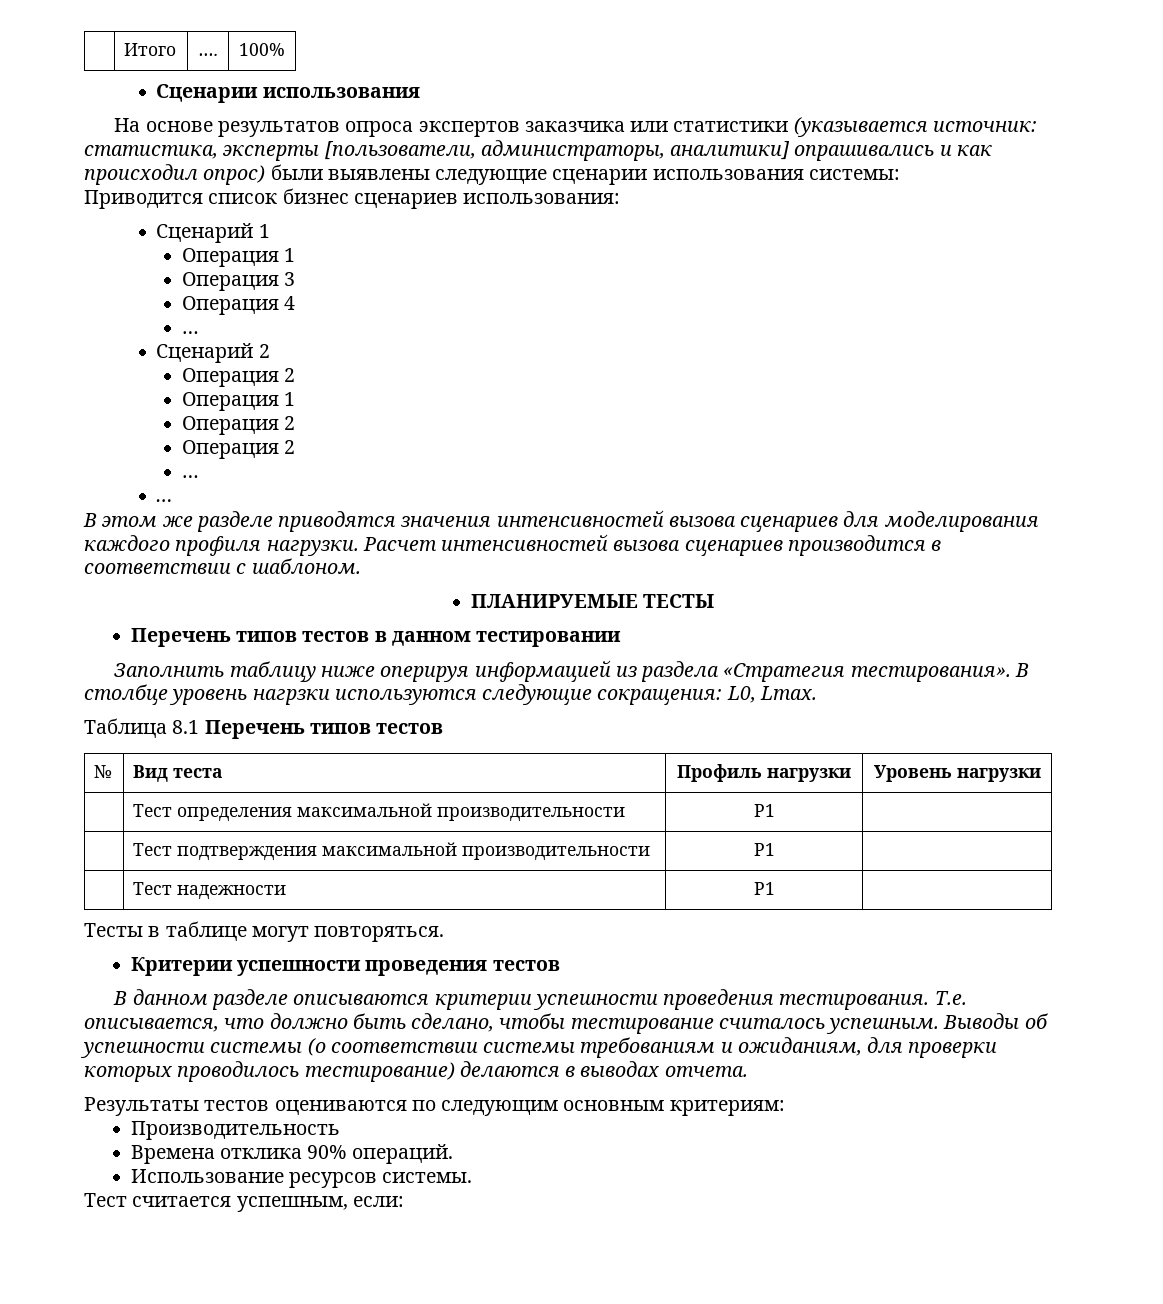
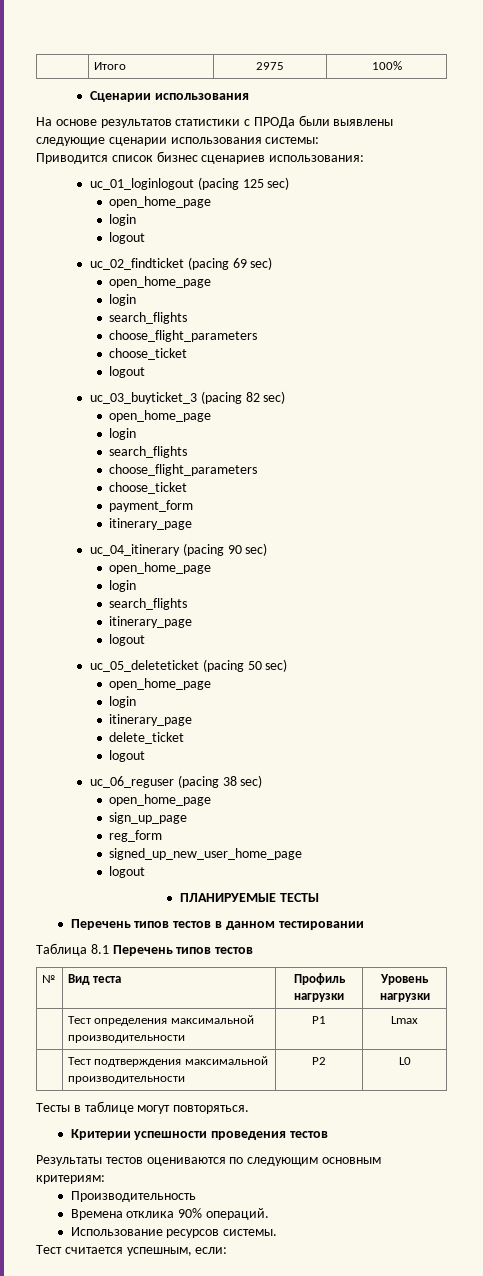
[198,53,218,56] …. -> [256,62,284,70] 2975
[345,117,1037,137] [84,140,992,161] [84,164,266,185] опроса экспертов заказчика или статистики (указывается источник: статистика, эксперты [пользователи, администраторы, аналитики] опрашивались и как происходил опрос) -> [175,117,295,128] статистики с ПРОДа
[156,223,270,243] [181,248,296,267] [181,272,296,291] [181,296,296,315] [181,331,199,334] [156,343,270,363] [181,368,296,387] [181,392,296,411] [181,416,296,435] [181,440,296,459] [181,475,199,478] [156,499,174,502] [83,510,1039,532] [84,534,942,556] [84,558,361,574] Сценарий 1 // Операция 1 // Операция 3 // Операция 4 // … // Сценарий 2 // Операция 2 // Операция 1 // Операция 2 // Операция 2 // … // … // В этом же разделе приводятся значения интенсивностей вызова сценариев для моделирования каждого профиля нагрузки. Расчет интенсивностей вызова сценариев производится в соответствии с шаблоном. -> [89,177,290,190] [109,196,212,208] [109,214,137,226] [109,232,146,244] [89,257,273,270] [109,276,212,288] [109,294,137,306] [109,312,188,324] [109,330,258,342] [109,348,188,360] [109,366,146,378] [89,391,286,404] [109,410,212,422] [109,428,137,440] [109,446,188,458] [109,464,258,476] [109,482,188,494] [109,500,194,512] [109,518,193,530] [89,543,268,556] [109,562,212,574] [109,580,137,592] [109,598,188,610] [109,616,193,628] [109,634,146,646] [89,659,288,672] [109,678,212,690] [109,696,137,708] [109,714,193,726] [109,732,185,744] [109,750,146,762] [89,775,263,788] [109,794,212,806] [109,812,188,824] [109,830,163,842] [109,848,303,860] [109,866,146,878] uc_01_loginlogout (pacing 125 sec) // open_home_page // login // logout // uc_02_findticket (pacing 69 sec) // open_home_page // login // search_flights // choose_flight_parameters // choose_ticket // logout // uc_03_buyticket_3 (pacing 82 sec) // open_home_page // login // search_flights // choose_flight_parameters // choose_ticket // payment_form // itinerary_page // uc_04_itinerary (pacing 90 sec) // open_home_page // login // search_flights // itinerary_page // logout // uc_05_deleteticket (pacing 50 sec) // open_home_page // login // itinerary_page // delete_ticket // logout // uc_06_reguser (pacing 38 sec) // open_home_page // sign_up_page // reg_form // signed_up_new_user_home_page // logout
[114,660,1029,682] [84,684,817,705] // Заполнить таблицу ниже оперируя информацией из раздела «Стратегия тестирования». В столбце уровень нагрзки используются следующие сокращения: L0, Lmax. -> (364, 925) none
(775, 810) none -> [391,1016,419,1024] Lmax
[753,843,775,856] [133,882,287,900] [753,882,775,895] P1 | // | Тест надежности | Р1 | -> [312,1057,327,1065] [398,1057,411,1065] P2 | L0
[113,989,967,1010] [84,1013,1048,1034] [80,1037,998,1058] [84,1061,748,1082] // В данном разделе описываются критерии успешности проведения тестирования. Т.е. описывается, что должно быть сделано, чтобы тестирование считалось успешным. Выводы об успешности системы (о соответствии системы требованиям и ожиданиям, для проверки которых проводилось тестирование) делаются в выводах отчета. -> (329, 1134) none

